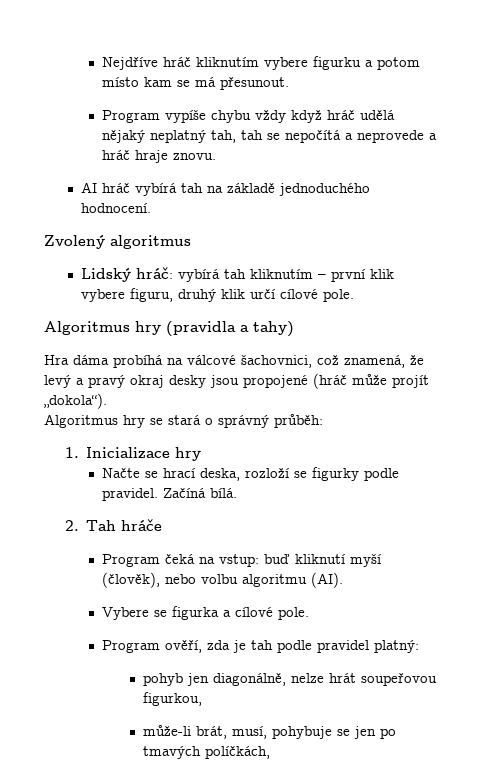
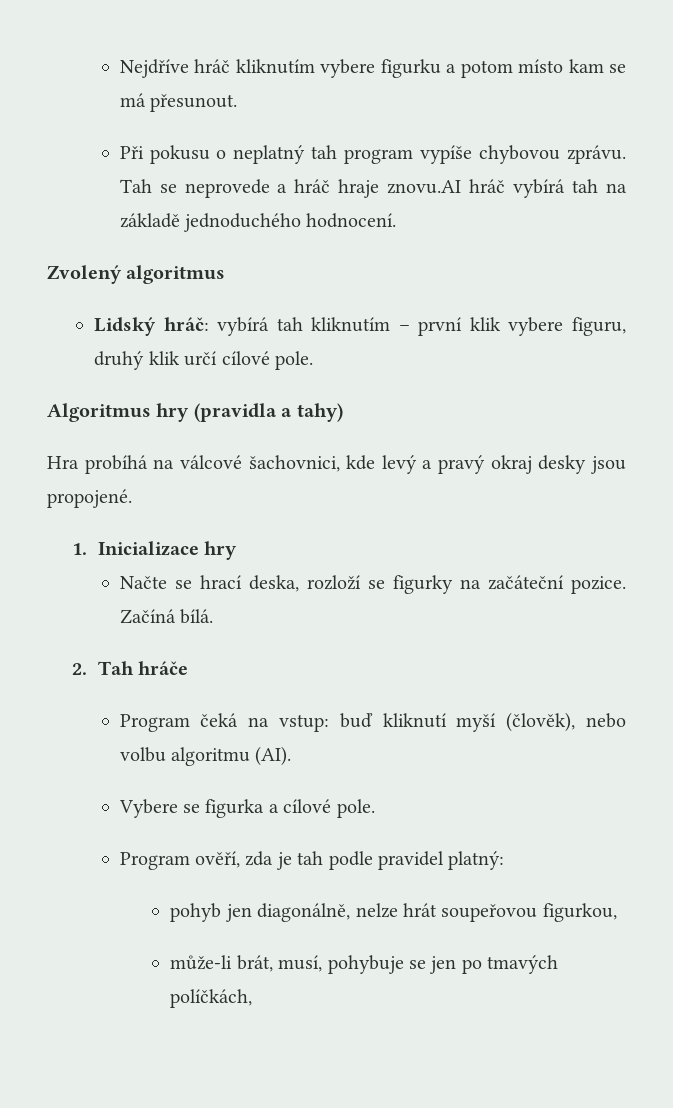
[101,110,395,123] [101,130,353,143] Program vypíše chybu vždy když hráč udělá nějaký neplatný tah, tah se nepočítá a -> [119,145,626,164] [119,179,177,193] Při pokusu o neplatný tah program vypíše chybovou zprávu. Tah se
[172,153,216,160] [80,182,97,193] znovu. // AI -> [387,180,462,194] znovu.AI
[73,355,109,365] dáma -> (79, 462) none
[317,355,424,368] což znamená, že -> [346,455,376,470] kde
[243,373,429,389] [44,393,107,409] [44,414,323,428] propojené (hráč může projít „dokola“). // Algoritmus hry se stará o správný průběh: -> [47,489,132,508] propojené.
[363,468,399,481] [101,488,158,501] podle pravidel. -> [459,575,626,594] na začáteční pozice.

